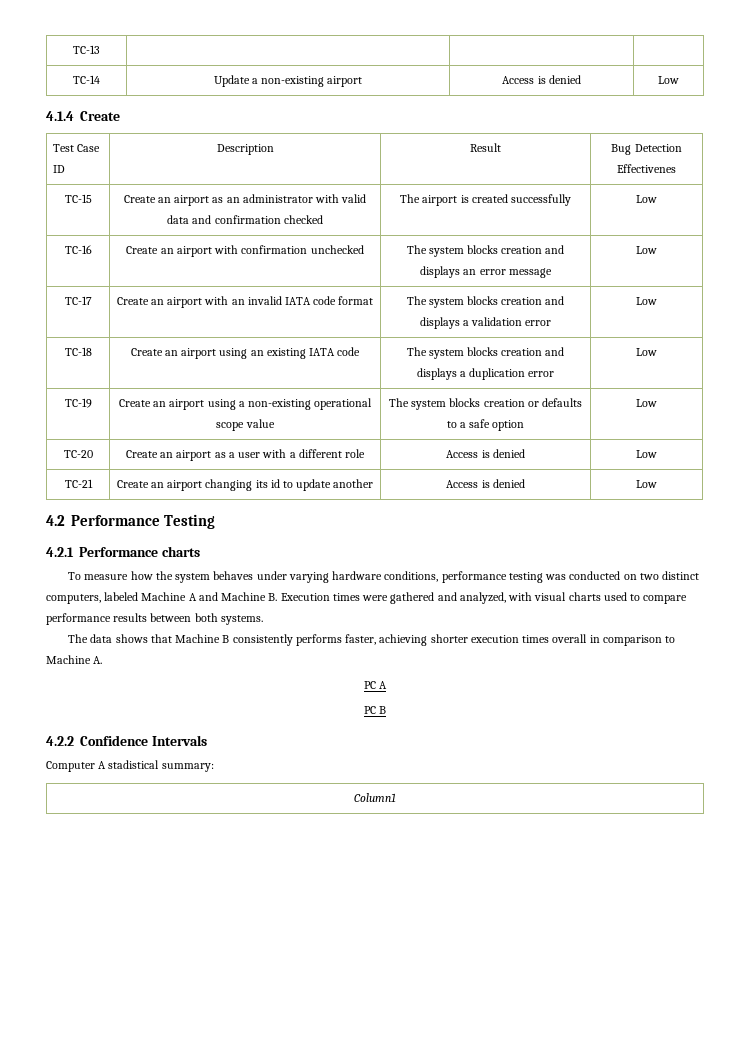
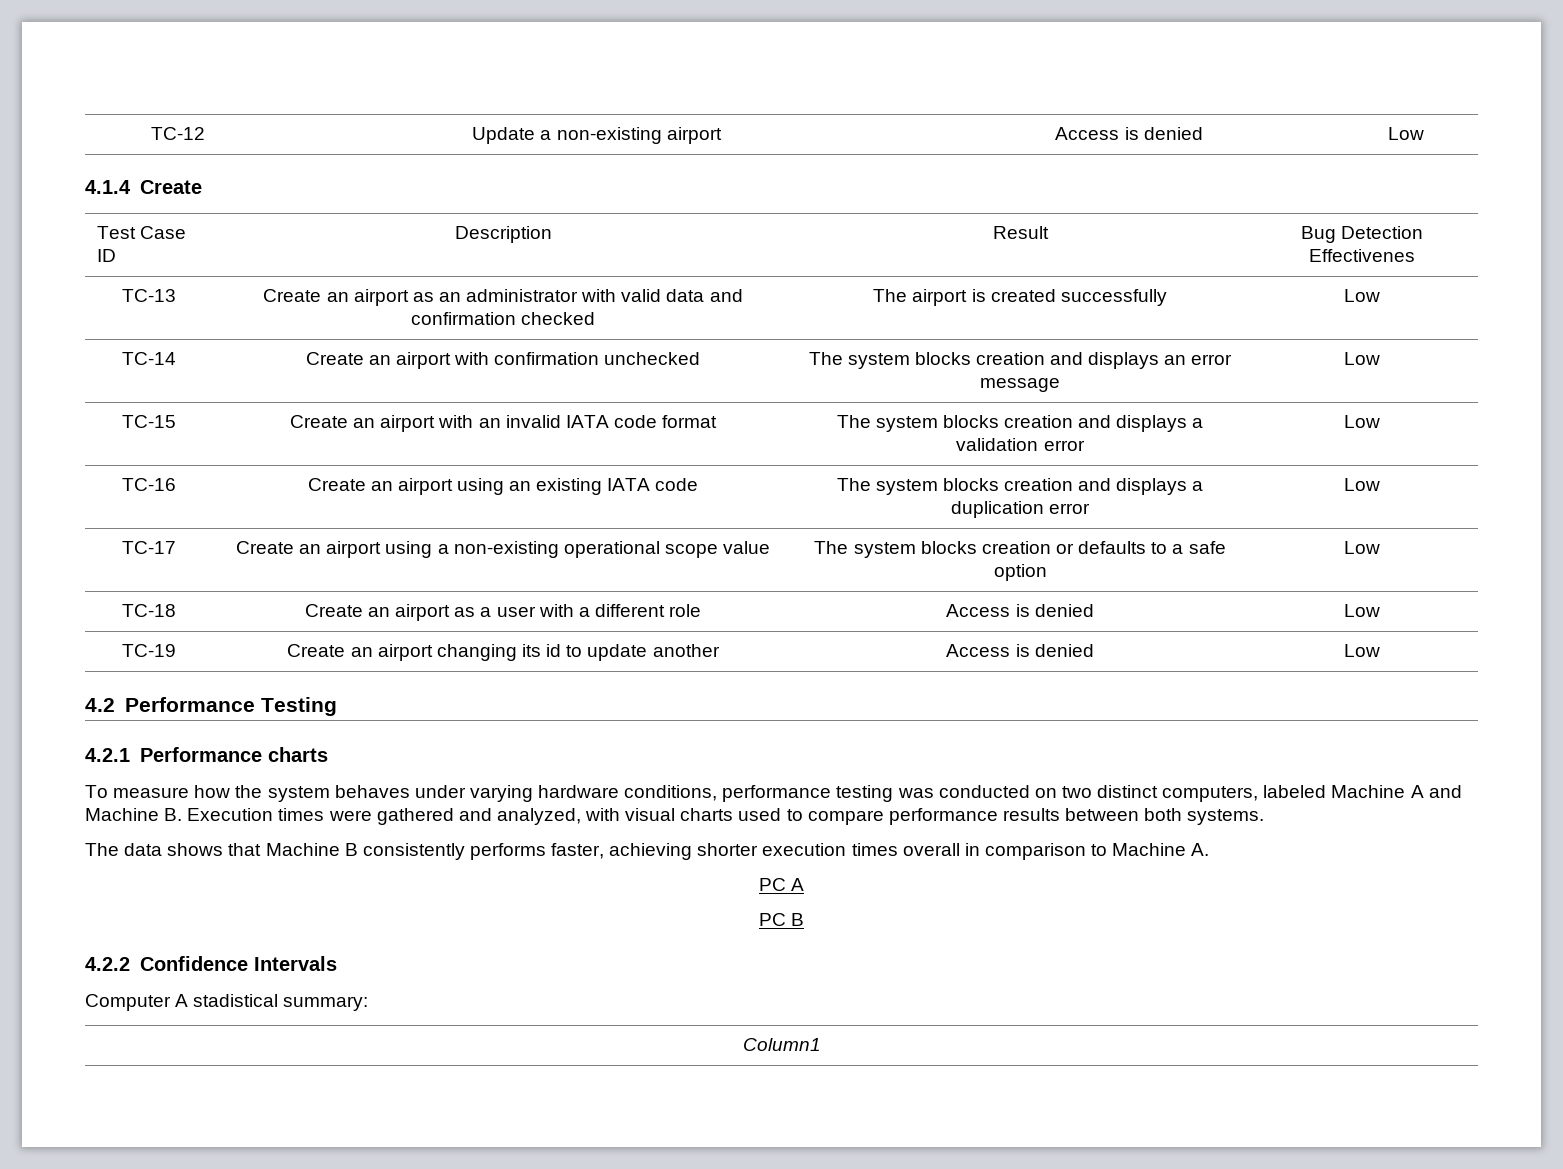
[73,45,100,54] [73,75,100,84] TC-13 | | | // TC-14 -> [150,127,205,140] TC-12
[64,194,92,203] TC-15 -> [122,289,176,302] TC-13
[64,245,92,254] TC-16 -> [122,352,176,365] TC-14
[64,296,92,305] TC-17 -> [122,415,176,428] TC-15
[64,347,92,356] TC-18 -> [122,478,176,491] TC-16
[64,398,92,408] TC-19 -> [122,541,176,554] TC-17
[63,450,93,458] TC-20 -> [122,604,176,617] TC-18
[64,479,93,488] TC-21 -> [122,644,176,657] TC-19

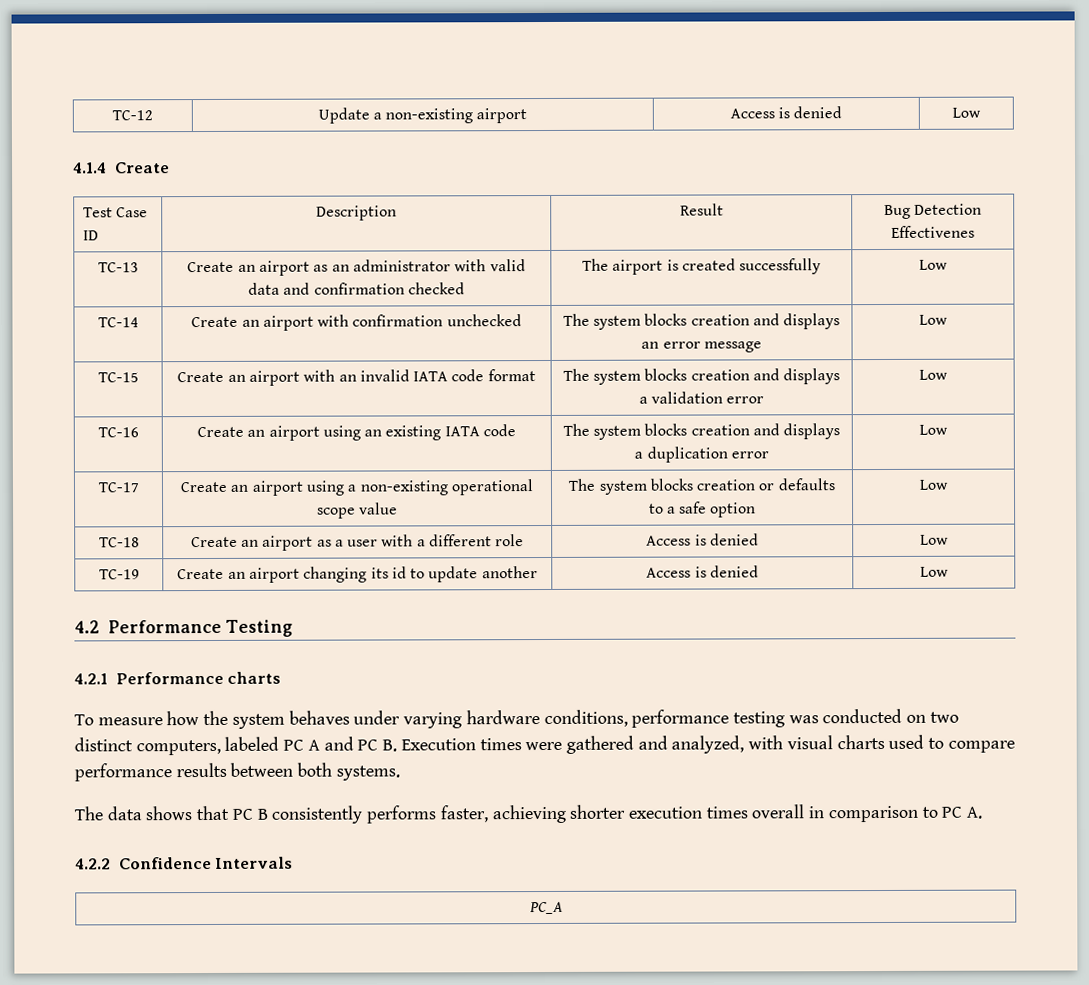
[1331,785,1406,798] Machine -> [283,739,305,751] PC
[85,808,159,821] Machine -> [357,739,379,751] PC
[265,843,340,856] Machine -> [231,808,253,820] PC
[1112,843,1187,856] Machine -> [941,806,963,818] PC
[758,878,805,891] [758,913,805,926] // PC A // PC B -> (983, 812) none
[85,994,369,1011] [742,1038,821,1051] // Computer A stadistical summary: // Column1 -> [528,901,563,915] // PC_A

